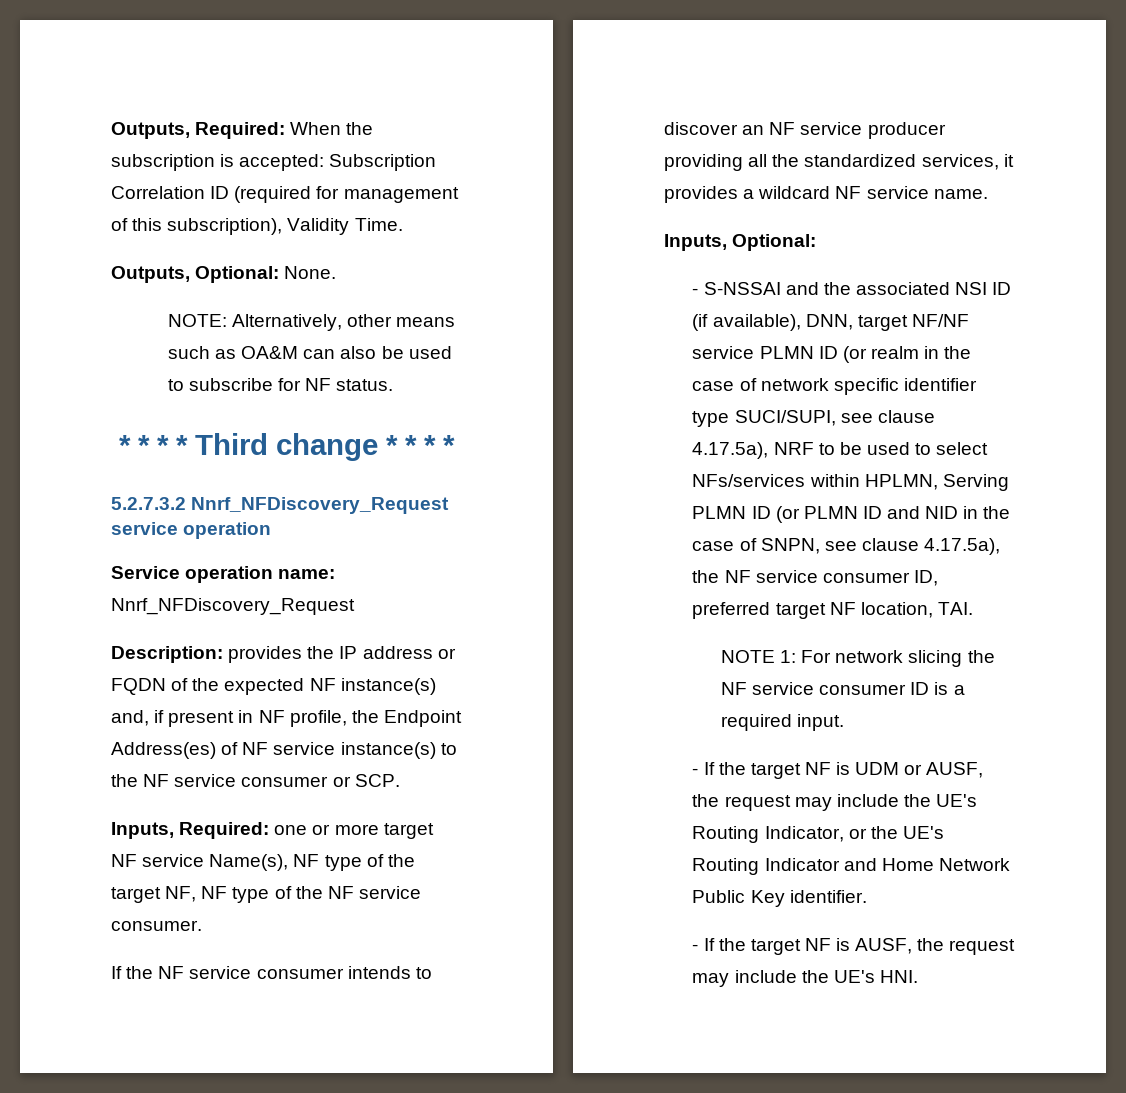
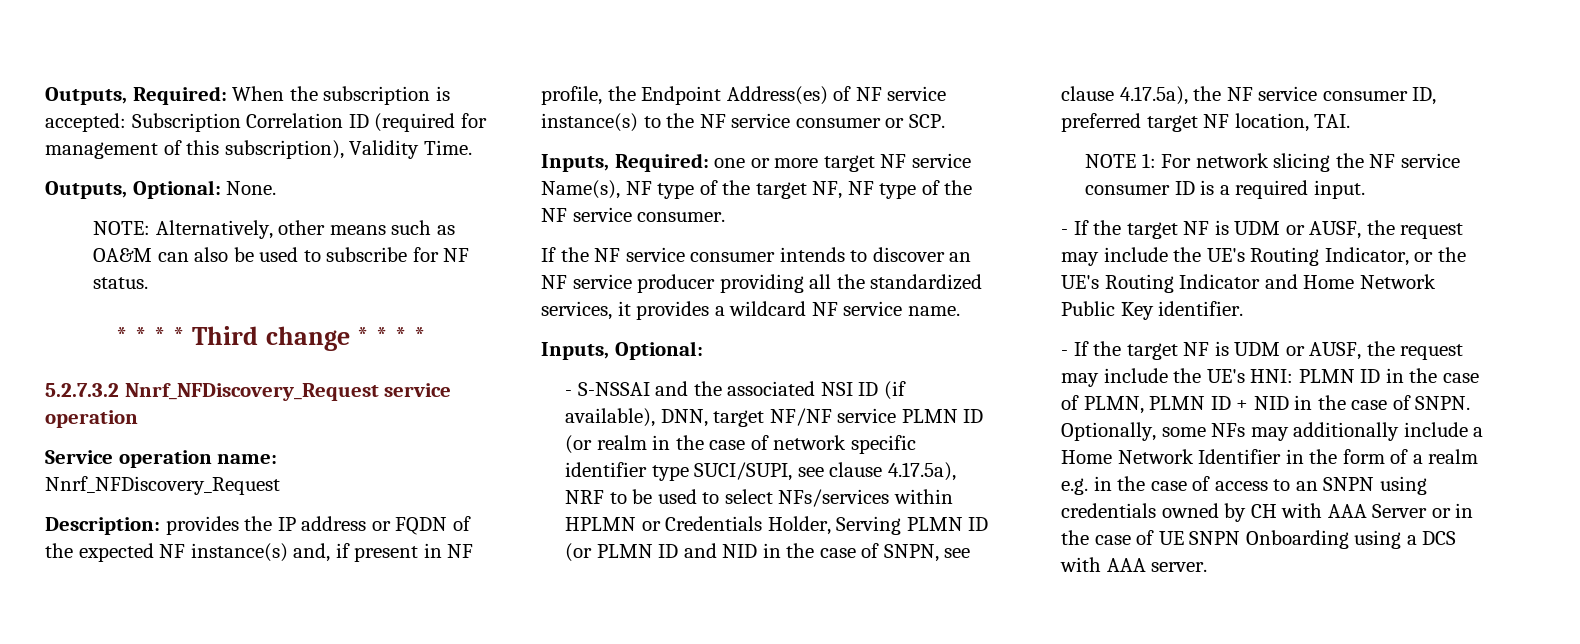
[864,474,938,490] HPLMN, -> [565,516,831,535] HPLMN or Credentials Holder,
[855,938,1016,955] [692,970,918,987] AUSF, the request may include the UE's HNI. -> [1234,341,1464,360] [1061,368,1479,387] [1061,395,1471,414] [1061,422,1484,441] [1061,449,1479,464] [1061,476,1427,495] [1061,503,1474,522] [1061,530,1457,549] [1060,557,1208,572] UDM or AUSF, the request may include the UE's HNI: PLMN ID in the case of PLMN, PLMN ID + NID in the case of SNPN. Optionally, some NFs may additionally include a Home Network Identifier in the form of a realm e.g. in the case of access to an SNPN using credentials owned by CH with AAA Server or in the case of UE SNPN Onboarding using a DCS with AAA server.

